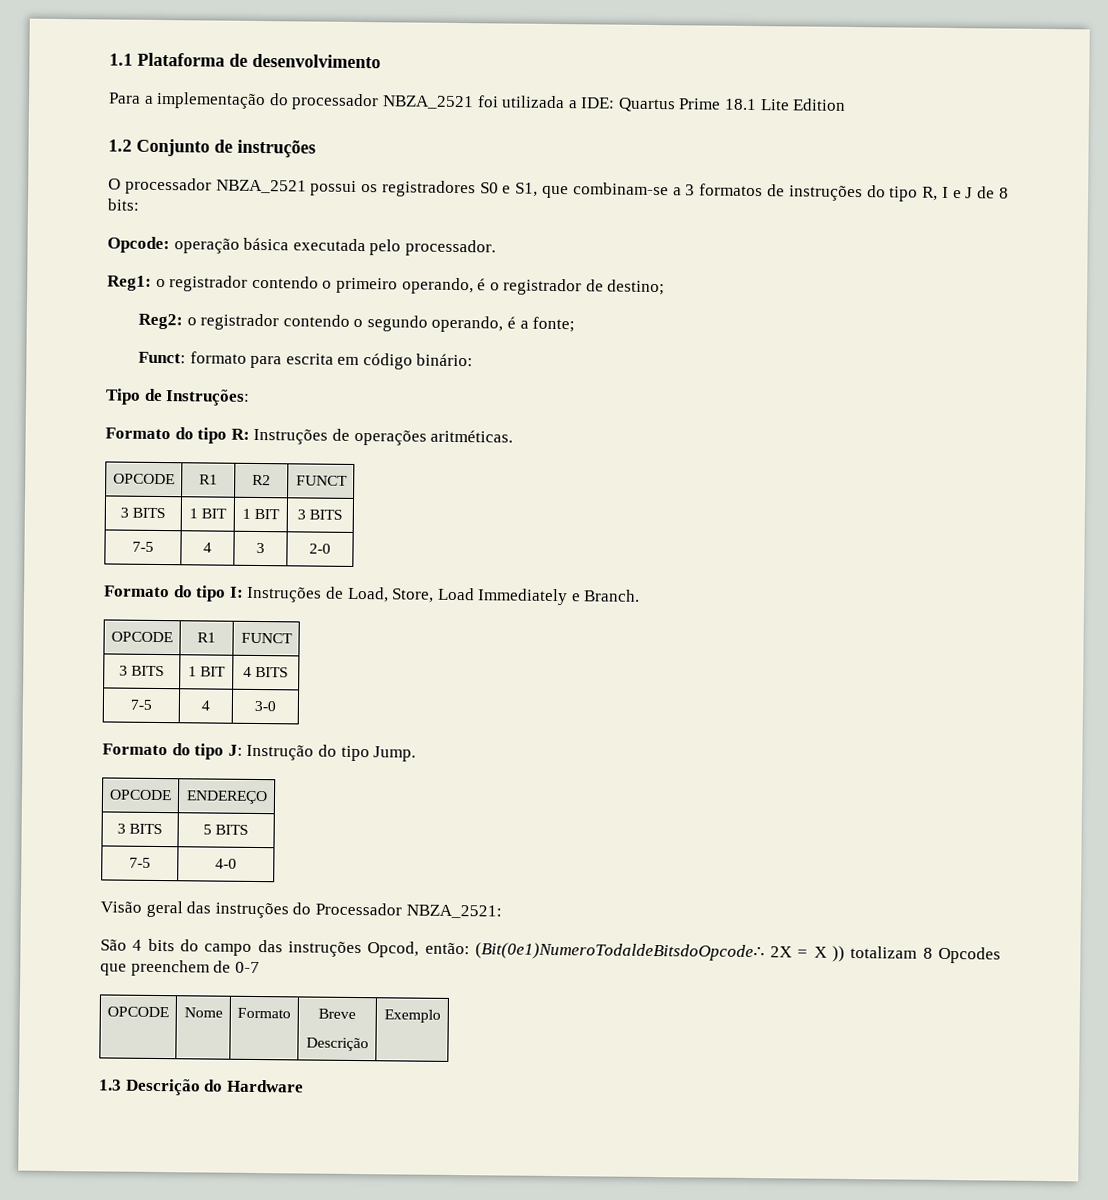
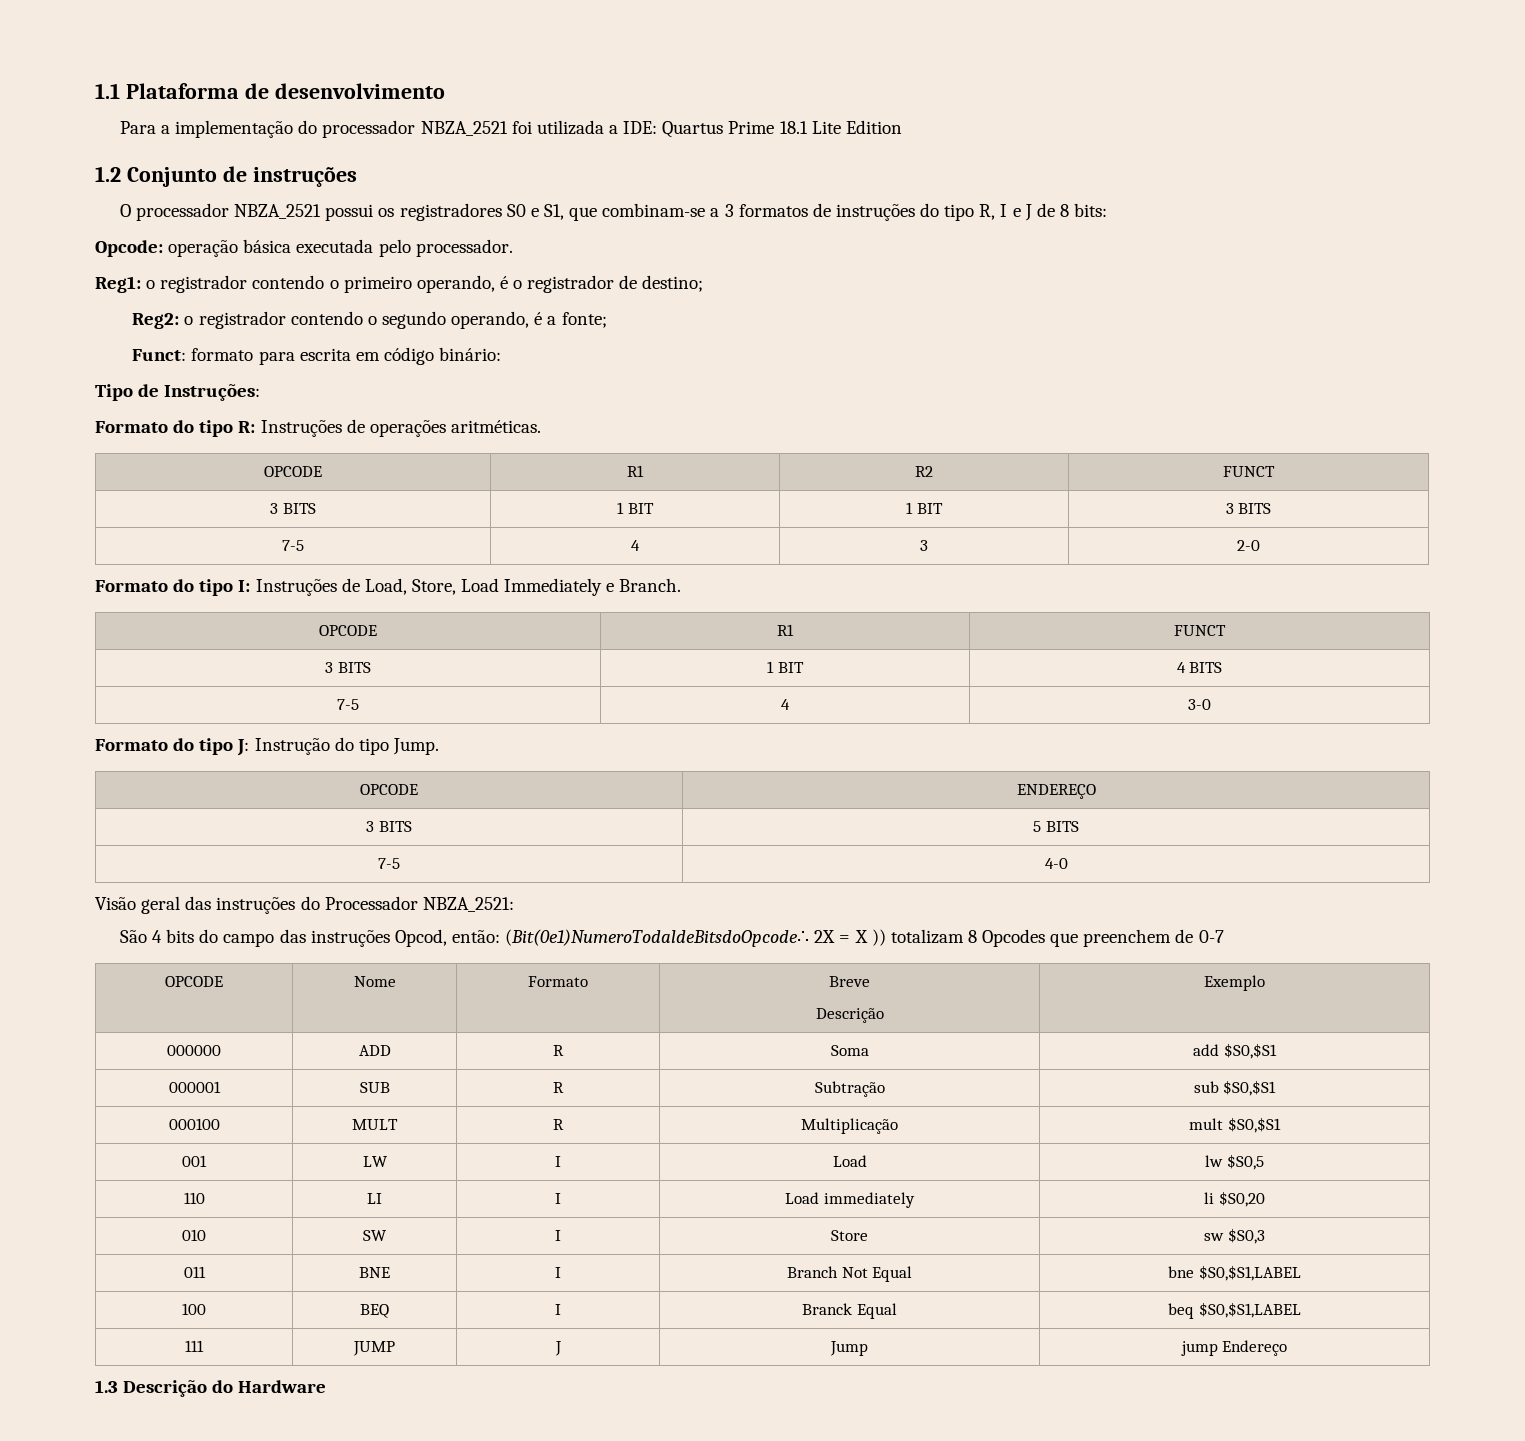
(441, 1016) none -> [167,1045,221,1056] [358,1045,391,1056] [553,1045,564,1056] [830,1045,869,1056] [1193,1043,1277,1059] [168,1081,221,1093] [359,1082,390,1093] [553,1082,564,1093] [814,1081,885,1097] [1193,1080,1277,1096] [168,1118,220,1130] [352,1119,398,1130] [553,1119,564,1130] [801,1118,898,1134] [1189,1117,1281,1133] [182,1155,207,1167] [362,1156,388,1167] [555,1156,561,1167] [832,1155,867,1167] [1205,1154,1264,1170] [183,1192,205,1204] [367,1193,382,1204] [555,1193,561,1204] [785,1192,915,1208] [1204,1191,1265,1207] [182,1229,206,1241] [363,1230,387,1241] [555,1230,561,1241] [831,1230,868,1241] [1204,1228,1265,1244] [183,1266,206,1278] [359,1267,390,1278] [555,1267,561,1278] [786,1266,913,1282] [1168,1265,1301,1281] [182,1303,206,1315] [360,1304,389,1318] [555,1304,561,1315] [802,1303,897,1319] [1168,1302,1301,1319] [185,1340,204,1352] [353,1341,395,1356] [554,1341,561,1356] [830,1341,868,1356] [1180,1340,1288,1356] // 000000 | ADD | R | Soma | add $S0,$S1 // 000001 | SUB | R | Subtração | sub $S0,$S1 // 000100 | MULT | R | Multiplicação | mult $S0,$S1 // 001 | LW | I | Load | lw $S0,5 // 110 | LI | I | Load immediately | li $S0,20 // 010 | SW | I | Store | sw $S0,3 // 011 | BNE | I | Branch Not Equal | bne $S0,$S1,LABEL // 100 | BEQ | I | Branck Equal | beq $S0,$S1,LABEL // 111 | JUMP | J | Jump | jump Endereço

